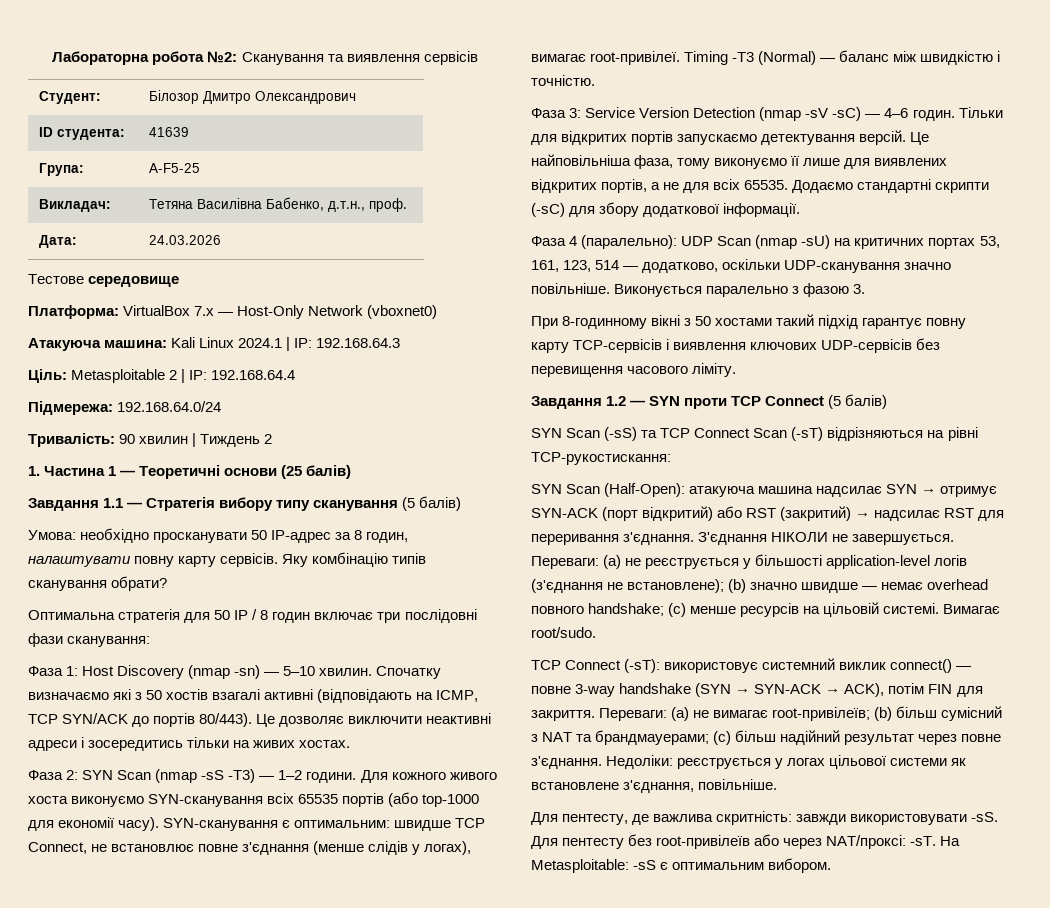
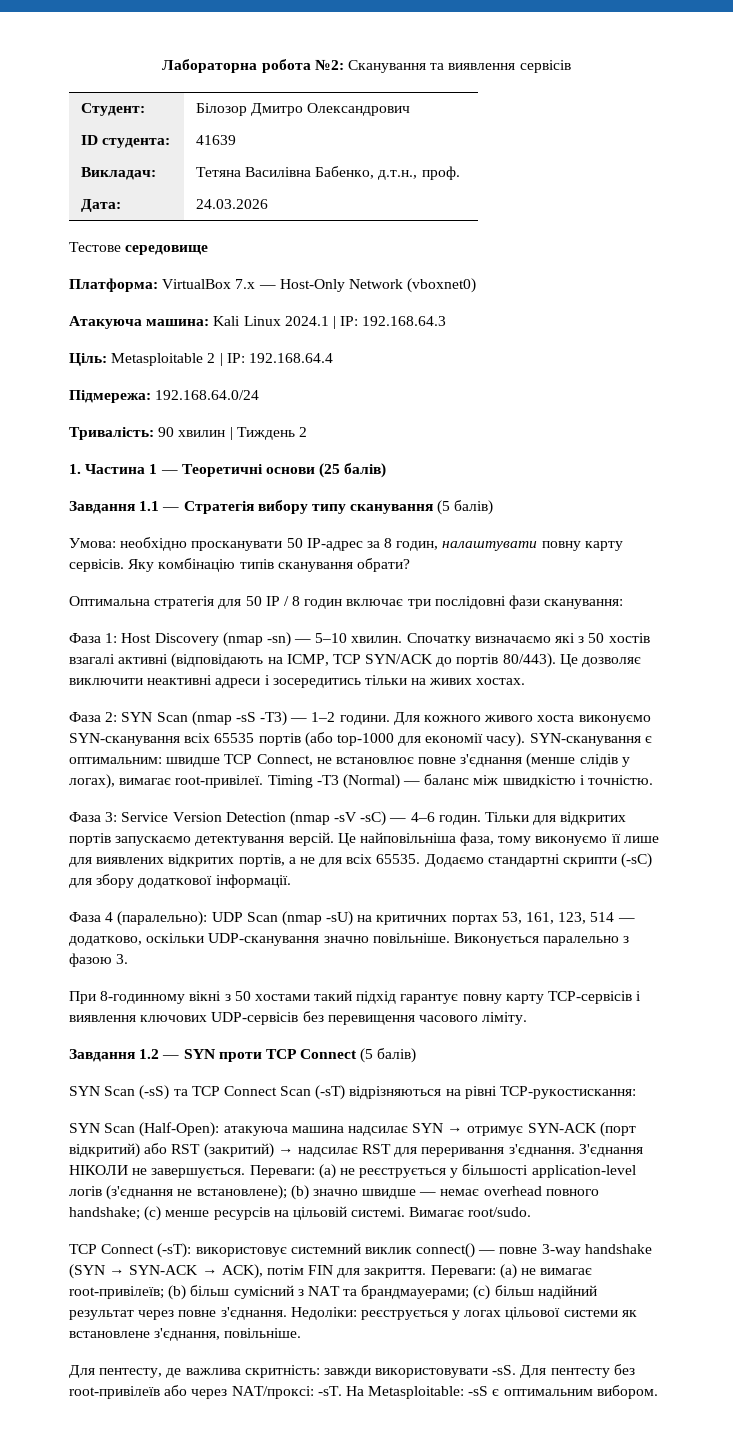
[39,163,85,176] [149,163,201,173] // Група: | A-F5-25 -> (236, 140) none

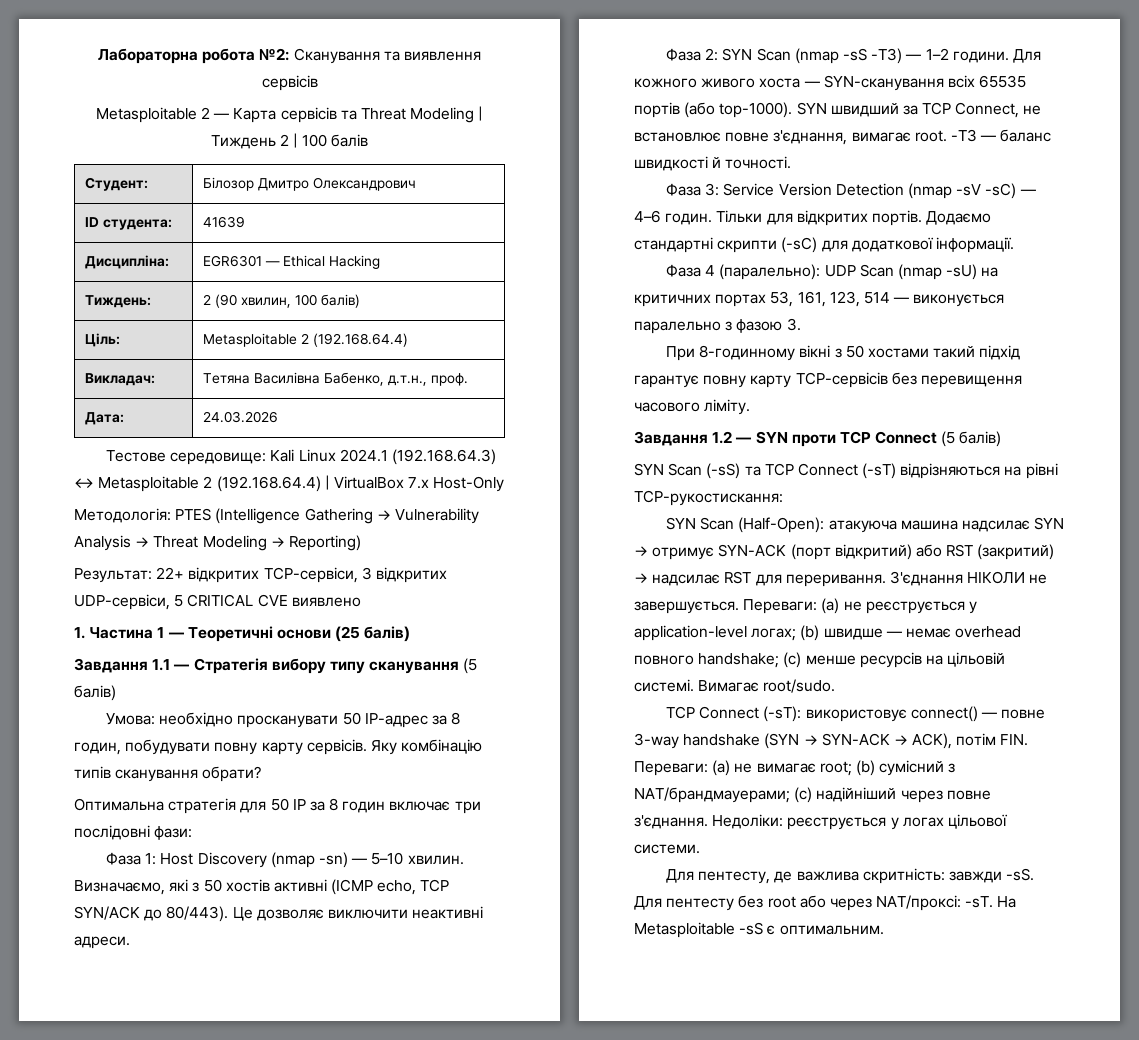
(571, 66) none -> [95,106,484,123] [210,133,369,149] // Metasploitable 2 — Карта сервісів та Threat Modeling | Тиждень 2 | 100 балів
(236, 140) none -> [84,255,169,269] [202,255,380,269] [84,295,151,308] [202,294,360,308] [84,333,120,347] [202,333,408,347] // Дисципліна: | EGR6301 — Ethical Hacking // Тиждень: | 2 (90 хвилин, 100 балів) // Ціль: | Metasploitable 2 (192.168.64.4)
[125,245,209,255] [69,278,477,293] [69,316,447,329] [69,353,333,366] [69,390,260,403] [69,427,307,440] середовище // Платформа: VirtualBox 7.x — Host-Only Network (vboxnet0) // Атакуюча машина: Kali Linux 2024.1 | IP: 192.168.64.3 // Ціль: Metasploitable 2 | IP: 192.168.64.4 // Підмережа: 192.168.64.0/24 // Тривалість: 90 хвилин | Тиждень 2 -> [170,449,497,465] [74,475,505,492] [74,508,479,524] [74,535,361,551] [74,567,447,583] [74,594,361,610] середовище: Kali Linux 2024.1 (192.168.64.3) ↔ Metasploitable 2 (192.168.64.4) | VirtualBox 7.x Host-Only // Методологія: PTES (Intelligence Gathering → Vulnerability Analysis → Threat Modeling → Reporting) // Результат: 22+ відкритих TCP-сервіси, 3 відкритих UDP-сервіси, 5 CRITICAL CVE виявлено
[442,541,538,551] налаштувати -> [125,739,211,755] побудувати
[283,596,289,606] / -> [309,801,325,811] за
[509,595,624,609] фази сканування: -> [154,826,193,840] фази:
[406,633,551,646] Спочатку визначаємо -> [74,880,165,895] Визначаємо,
[69,653,329,668] взагалі активні (відповідають на ICMP, -> [273,879,417,895] активні (ICMP echo,
[456,654,499,667] портів -> (163, 915) none
[215,675,526,688] адреси і зосередитись тільки на живих хостах. -> [74,936,130,949] адреси.
[578,715,651,725] виконуємо -> [803,81,820,87] —
[336,732,652,747] [69,757,221,767] top-1000 для економії часу). SYN-сканування є оптимальним: швидше -> [719,102,918,118] top-1000). SYN швидший за
[460,753,630,768] [69,774,654,789] з'єднання (менше слідів у логах), вимагає root-привілеї. Timing -T3 (Normal) — баланс між швидкістю і точністю. -> [773,129,1052,145] [634,156,792,171] з'єднання, вимагає root. -T3 — баланс швидкості й точності.
[69,832,659,846] [69,854,421,867] портів запускаємо детектування версій. Це найповільніша фаза, тому виконуємо її лише для виявлених відкритих портів, а не для всіх 65535. -> [871,210,922,226] портів.
[96,874,135,888] збору -> (848, 246) none
[69,933,539,946] додатково, оскільки UDP-сканування значно повільніше. Виконується -> [913,294,1005,307] виконується
[636,991,642,1001] [69,1012,299,1025] і виявлення ключових UDP-сервісів -> (888, 380) none
[280,1086,312,1096] Scan -> (858, 469) none
[421,1144,575,1157] переривання з'єднання. -> [785,574,886,587] переривання.
[462,1164,636,1178] [69,1185,358,1200] більшості application-level логів (з'єднання не встановлене); (b) значно -> [634,625,820,641] application-level логах; (b)
[290,1243,412,1254] системний виклик -> (907, 715) none
[308,1265,427,1278] FIN для закриття. -> [1000,734,1029,746] FIN.
[69,1285,597,1300] [69,1310,134,1320] root-привілеїв; (b) більш сумісний з NAT та брандмауерами; (c) більш надійний результат -> [819,760,956,776] [634,787,897,803] root; (b) сумісний з NAT/брандмауерами; (c) надійніший
[563,1310,637,1317] [69,1328,302,1341] системи як встановлене з'єднання, повільніше. -> [634,844,700,854] системи.
[375,1368,489,1378] використовувати -> (1003, 877) none
[69,1386,160,1399] root-привілеїв -> [767,896,796,908] root
[368,1386,465,1399] Metasploitable: -> [634,922,735,938] Metasploitable
[503,1385,658,1399] оптимальним вибором. -> [779,925,884,935] оптимальним.

